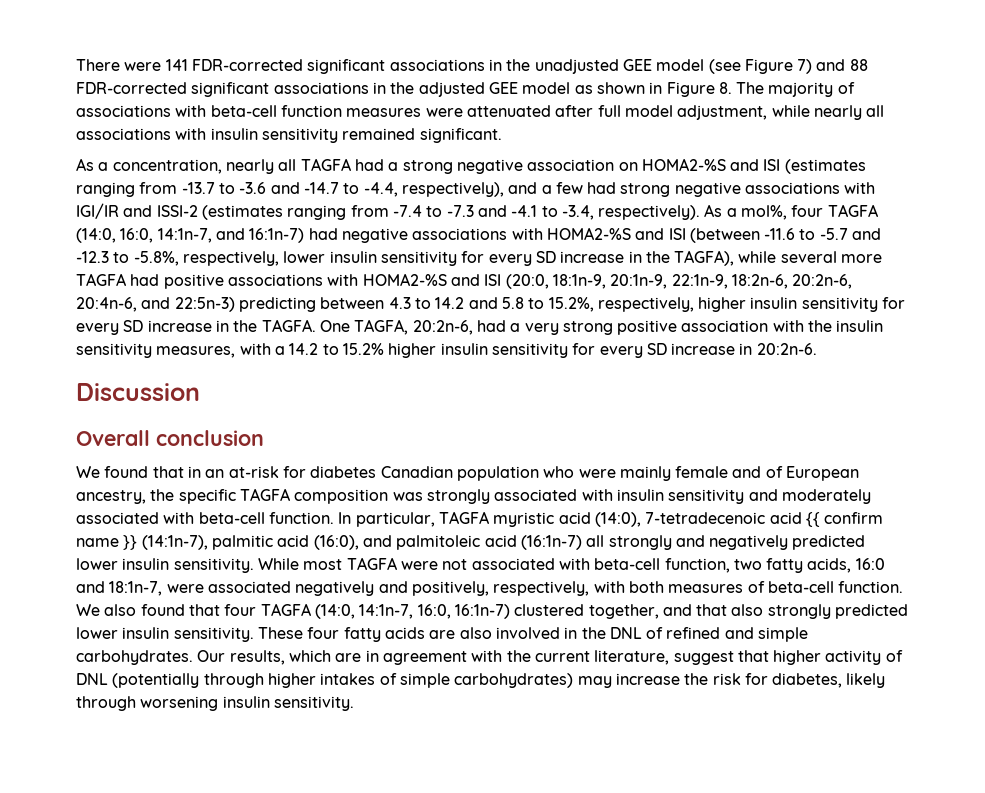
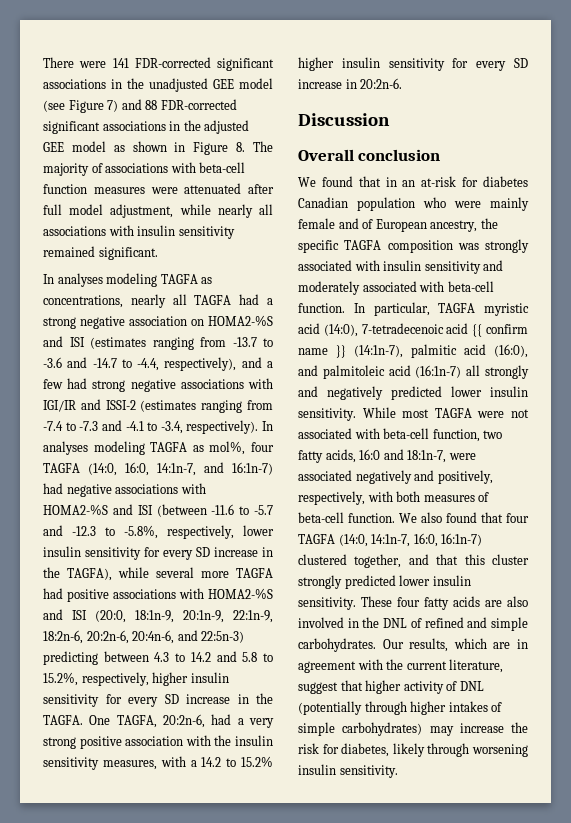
[76,158,222,174] As a concentration, -> [43,273,213,287] [43,295,123,308] In analyses modeling TAGFA as concentrations,
[704,204,737,217] As a -> [262,421,273,431] [43,441,204,455] In analyses modeling TAGFA as
[731,604,764,616] also -> [464,554,529,565] this cluster

